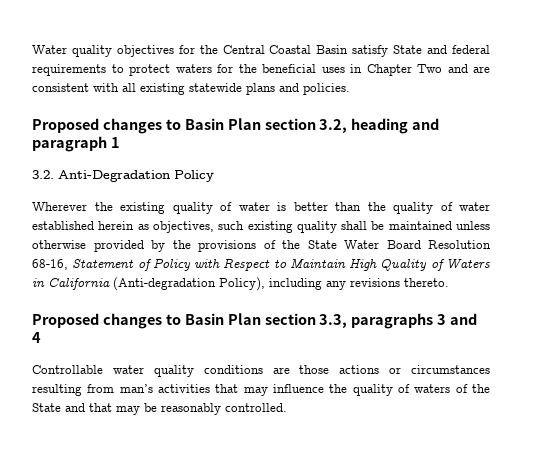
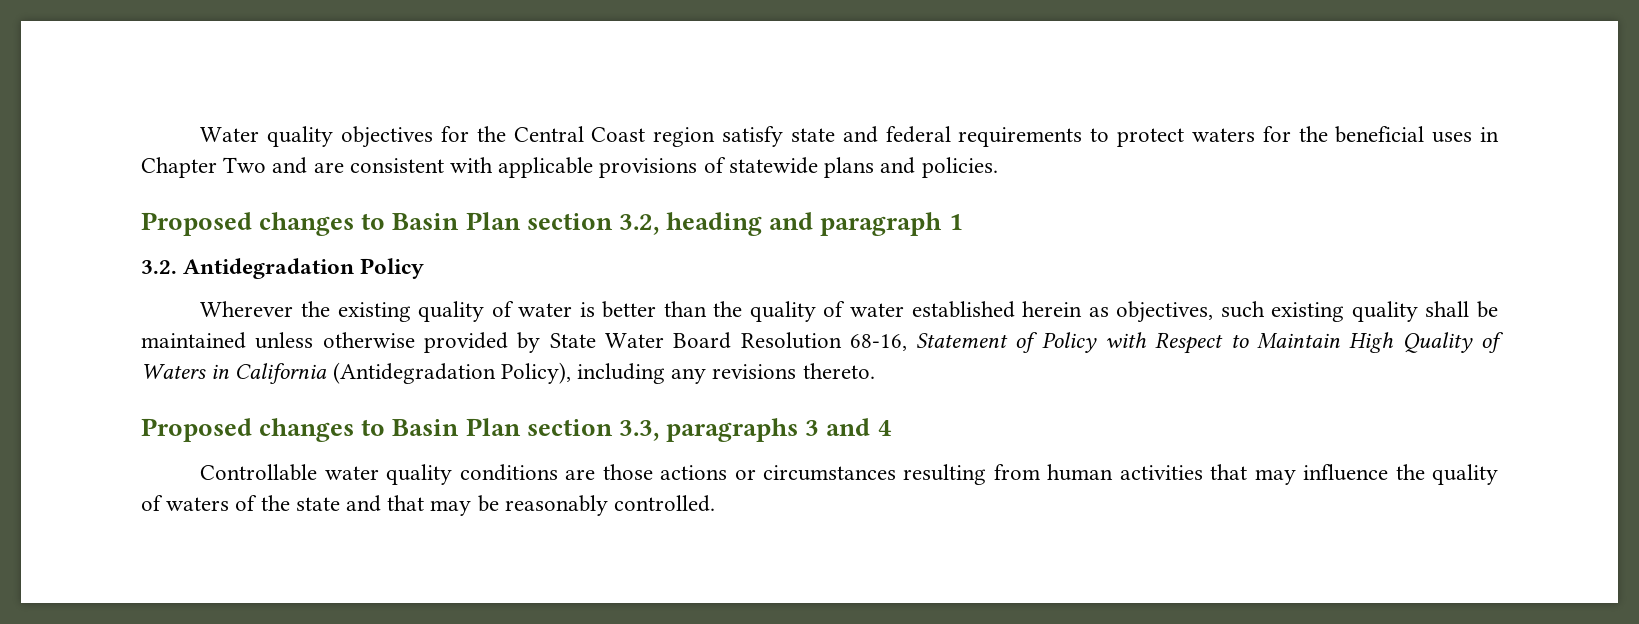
[269,45,423,57] Coastal Basin satisfy State -> [591,126,835,147] Coast region satisfy state
[122,83,185,95] all existing -> [498,157,726,178] applicable provisions of
[58,170,170,182] Anti-Degradation -> [183,258,355,279] Antidegradation
[172,240,300,252] the provisions of the -> (541, 342) none
[113,277,216,291] (Anti-degradation -> [332,362,496,384] (Antidegradation
[119,384,153,393] man’s -> [1047,464,1114,481] human
[32,403,61,412] State -> [295,497,340,511] state

